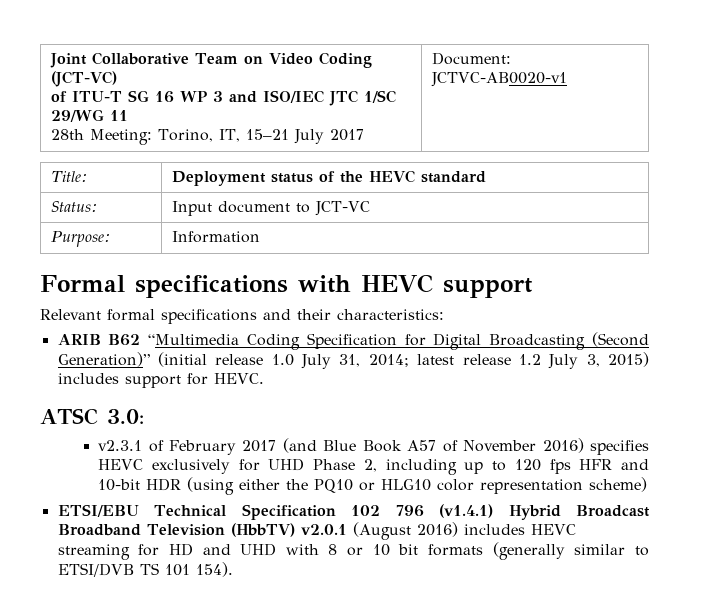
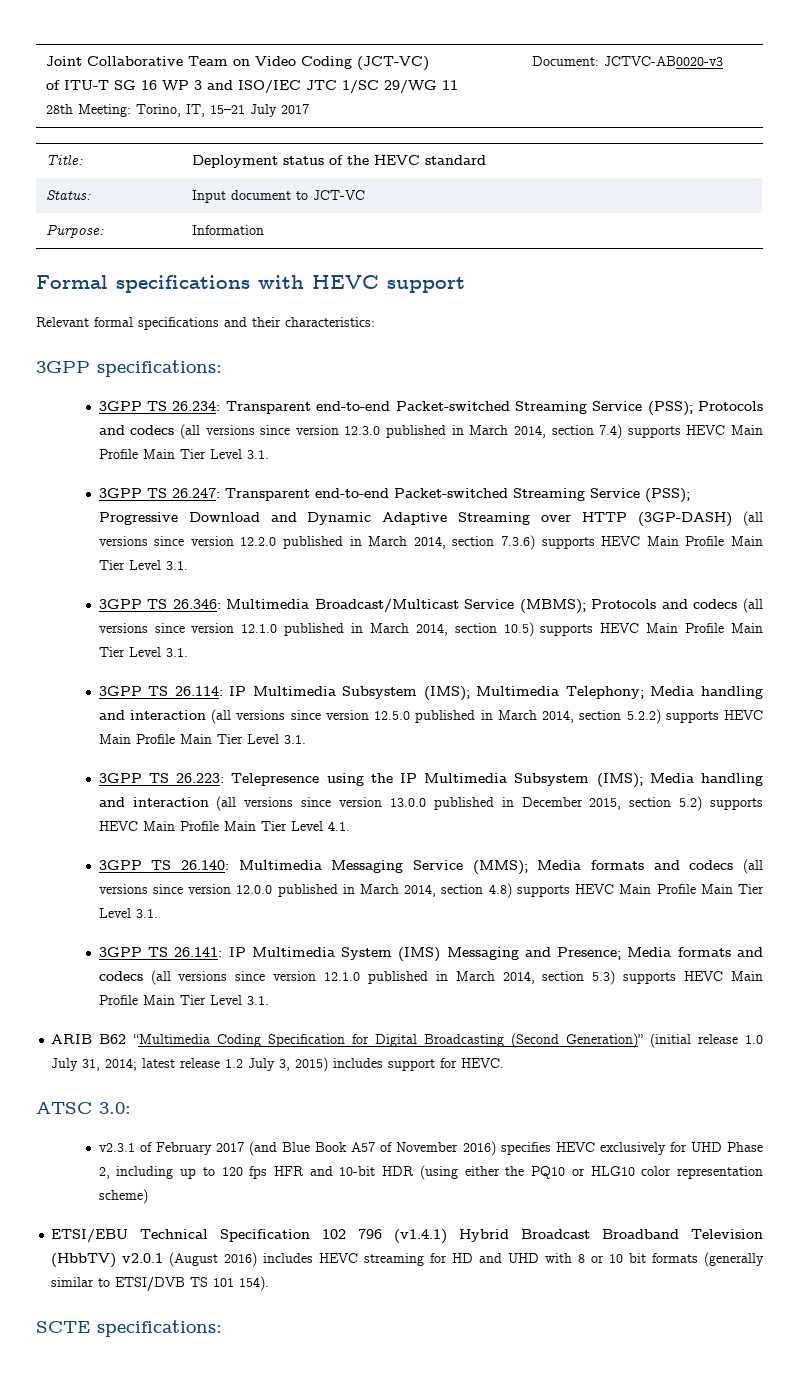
[431,72,568,87] JCTVC-AB0020-v1 -> [604,56,724,66] JCTVC-AB0020-v3
(444, 314) none -> [36,360,222,377] [98,401,764,416] [98,424,763,439] [98,449,269,459] [98,488,690,503] [98,511,764,527] [98,535,764,550] [98,560,188,570] [98,598,764,614] [98,622,763,637] [98,647,188,657] [98,686,764,701] [98,709,764,724] [98,734,306,744] [98,773,764,788] [98,796,764,811] [98,821,350,831] [98,859,763,875] [98,883,764,898] [98,908,158,918] [98,947,764,962] [98,970,763,985] [98,995,269,1005] // 3GPP specifications: // 3GPP TS 26.234: Transparent end-to-end Packet-switched Streaming Service (PSS); Protocols and codecs (all versions since version 12.3.0 published in March 2014, section 7.4) supports HEVC Main Profile Main Tier Level 3.1. // 3GPP TS 26.247: Transparent end-to-end Packet-switched Streaming Service (PSS); Progressive Download and Dynamic Adaptive Streaming over HTTP (3GP-DASH) (all versions since version 12.2.0 published in March 2014, section 7.3.6) supports HEVC Main Profile Main Tier Level 3.1. // 3GPP TS 26.346: Multimedia Broadcast/Multicast Service (MBMS); Protocols and codecs (all versions since version 12.1.0 published in March 2014, section 10.5) supports HEVC Main Profile Main Tier Level 3.1. // 3GPP TS 26.114: IP Multimedia Subsystem (IMS); Multimedia Telephony; Media handling and interaction (all versions since version 12.5.0 published in March 2014, section 5.2.2) supports HEVC Main Profile Main Tier Level 3.1. // 3GPP TS 26.223: Telepresence using the IP Multimedia Subsystem (IMS); Media handling and interaction (all versions since version 13.0.0 published in December 2015, section 5.2) supports HEVC Main Profile Main Tier Level 4.1. // 3GPP TS 26.140: Multimedia Messaging Service (MMS); Media formats and codecs (all versions since version 12.0.0 published in March 2014, section 4.8) supports HEVC Main Profile Main Tier Level 3.1. // 3GPP TS 26.141: IP Multimedia System (IMS) Messaging and Presence; Media formats and codecs (all versions since version 12.1.0 published in March 2014, section 5.3) supports HEVC Main Profile Main Tier Level 3.1.
(233, 569) none -> [36,1320,222,1337] // SCTE specifications:

